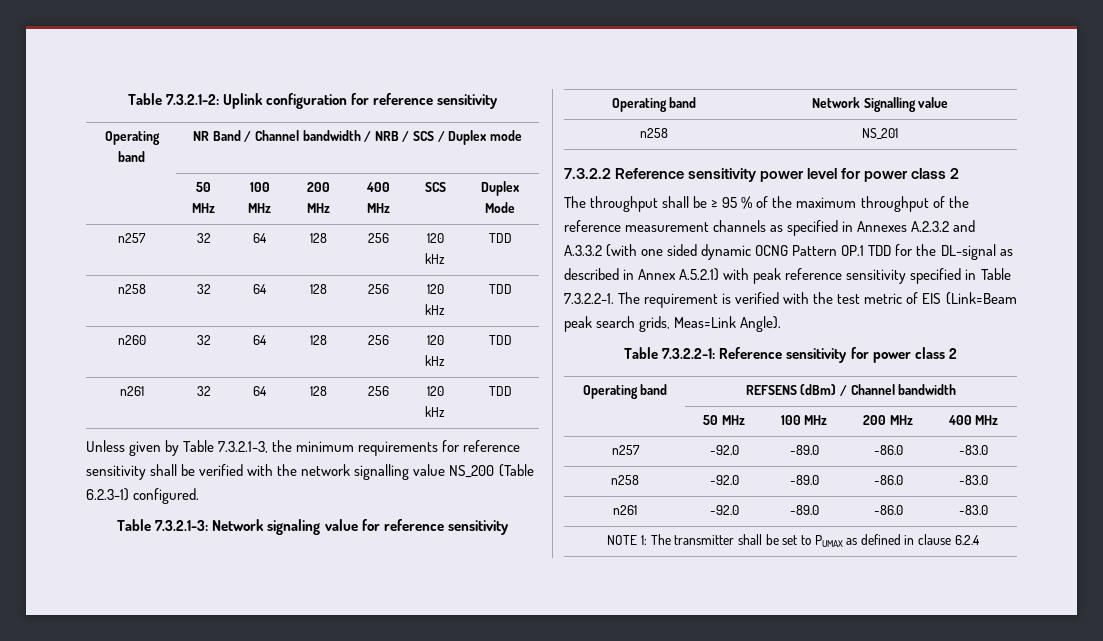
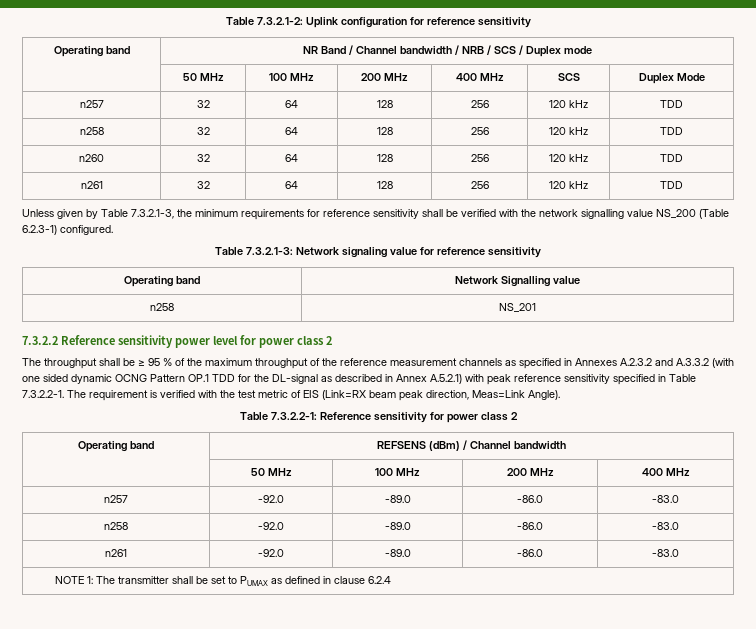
[945,292,1017,305] [564,316,671,332] (Link=Beam peak search grids, -> [322,390,469,401] (Link=RX beam peak direction,

